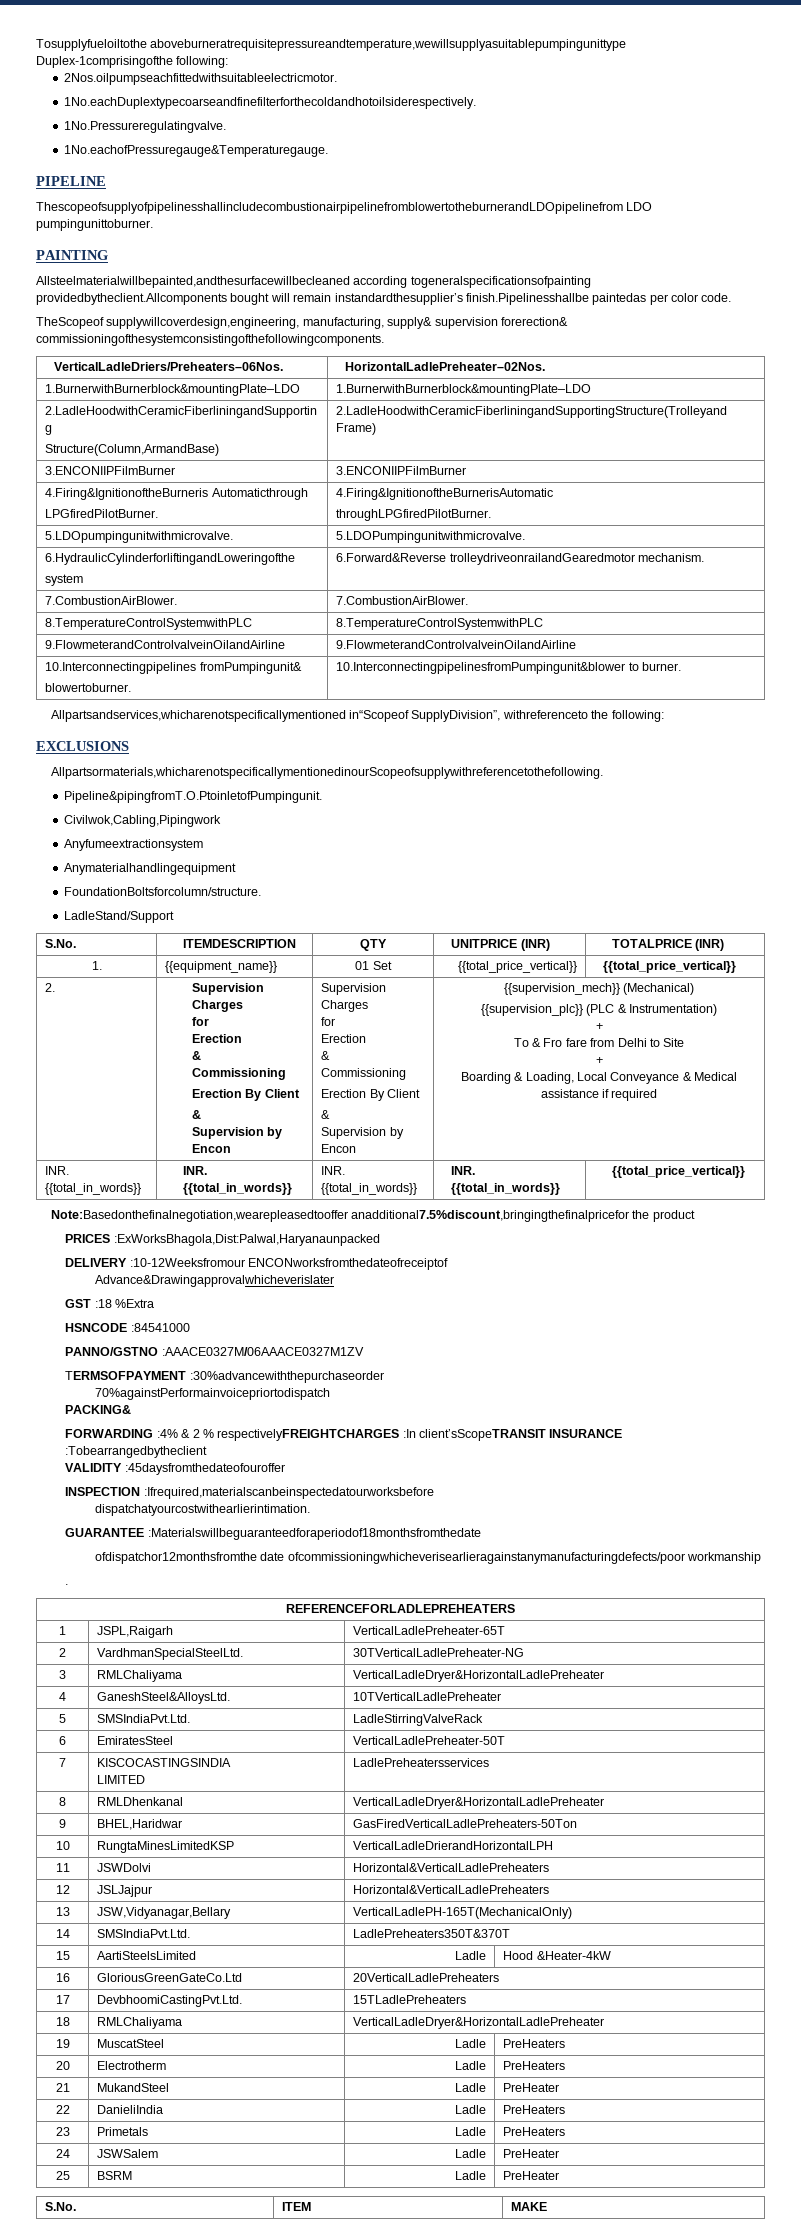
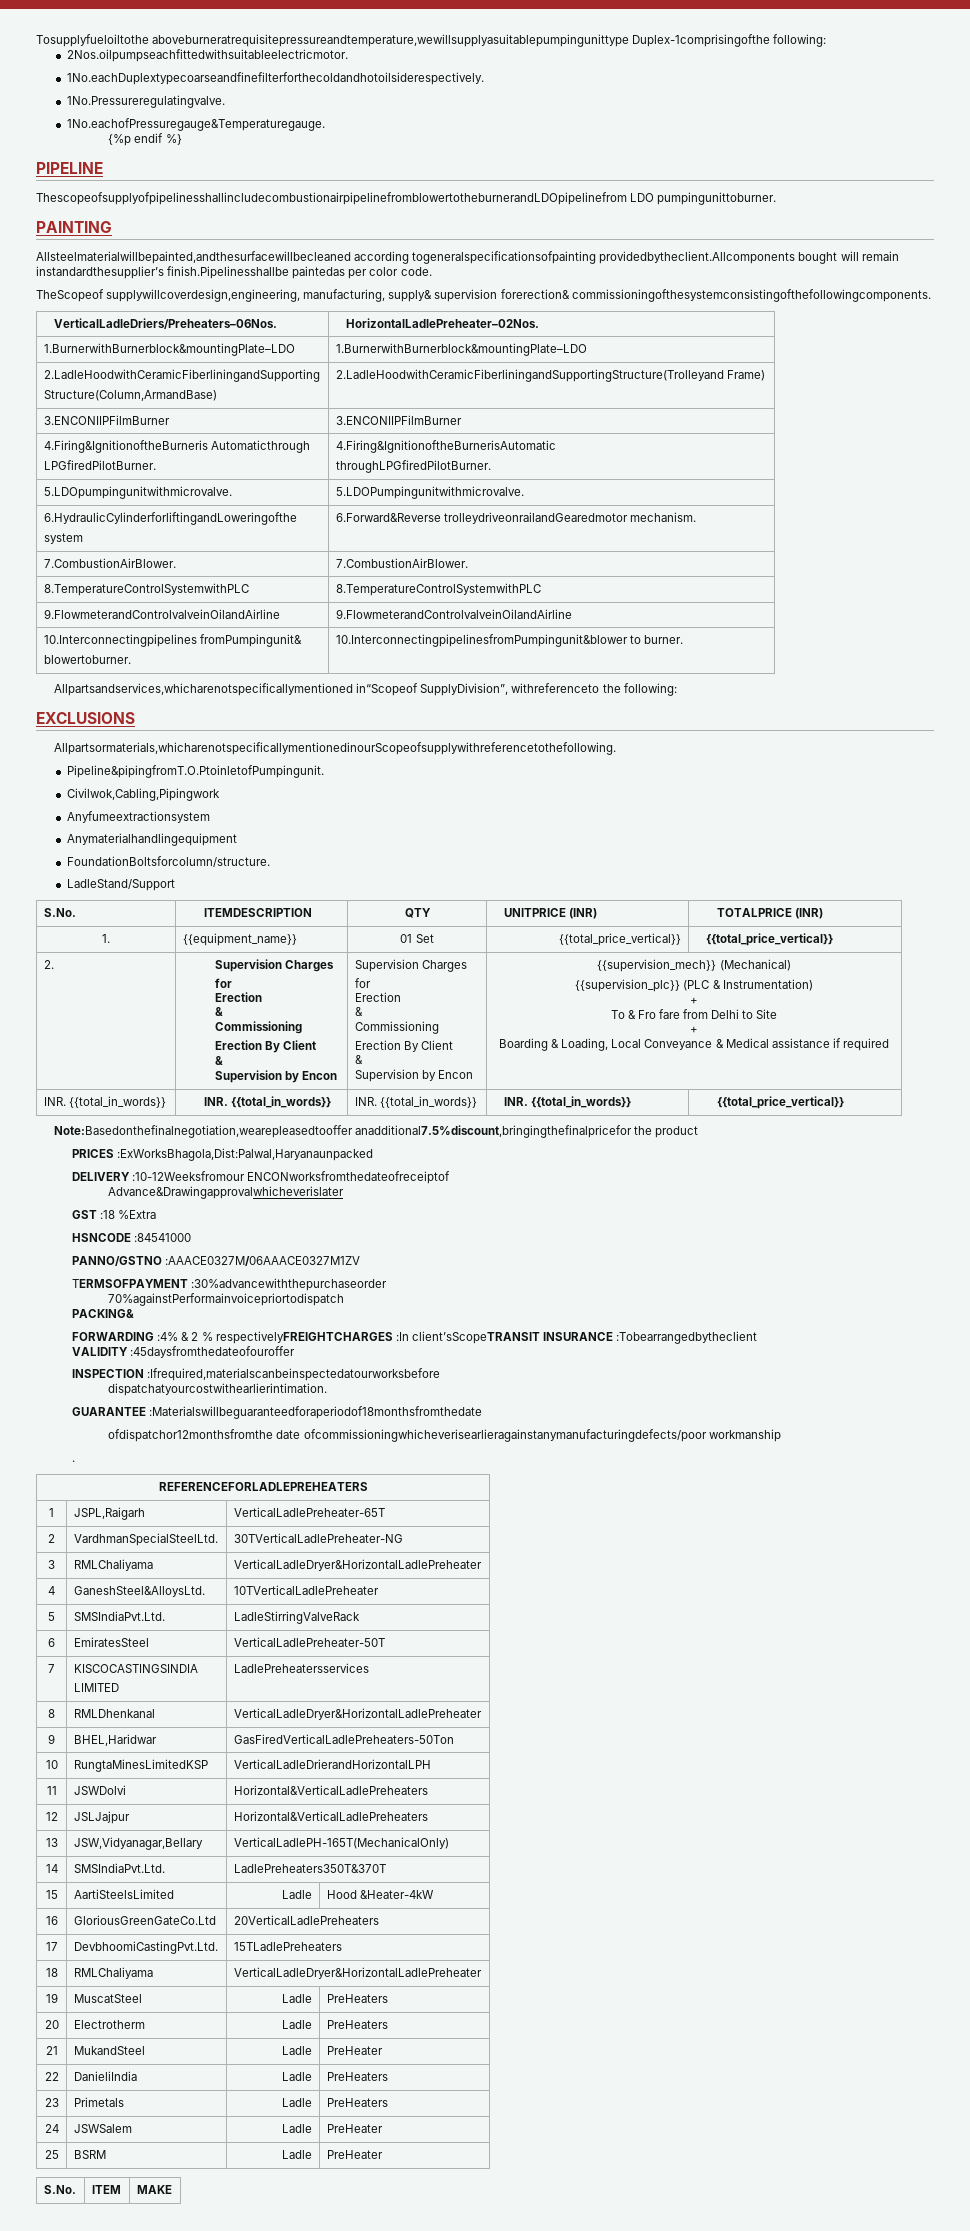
(329, 151) none -> [108,133,182,146] // {%p endif %}

